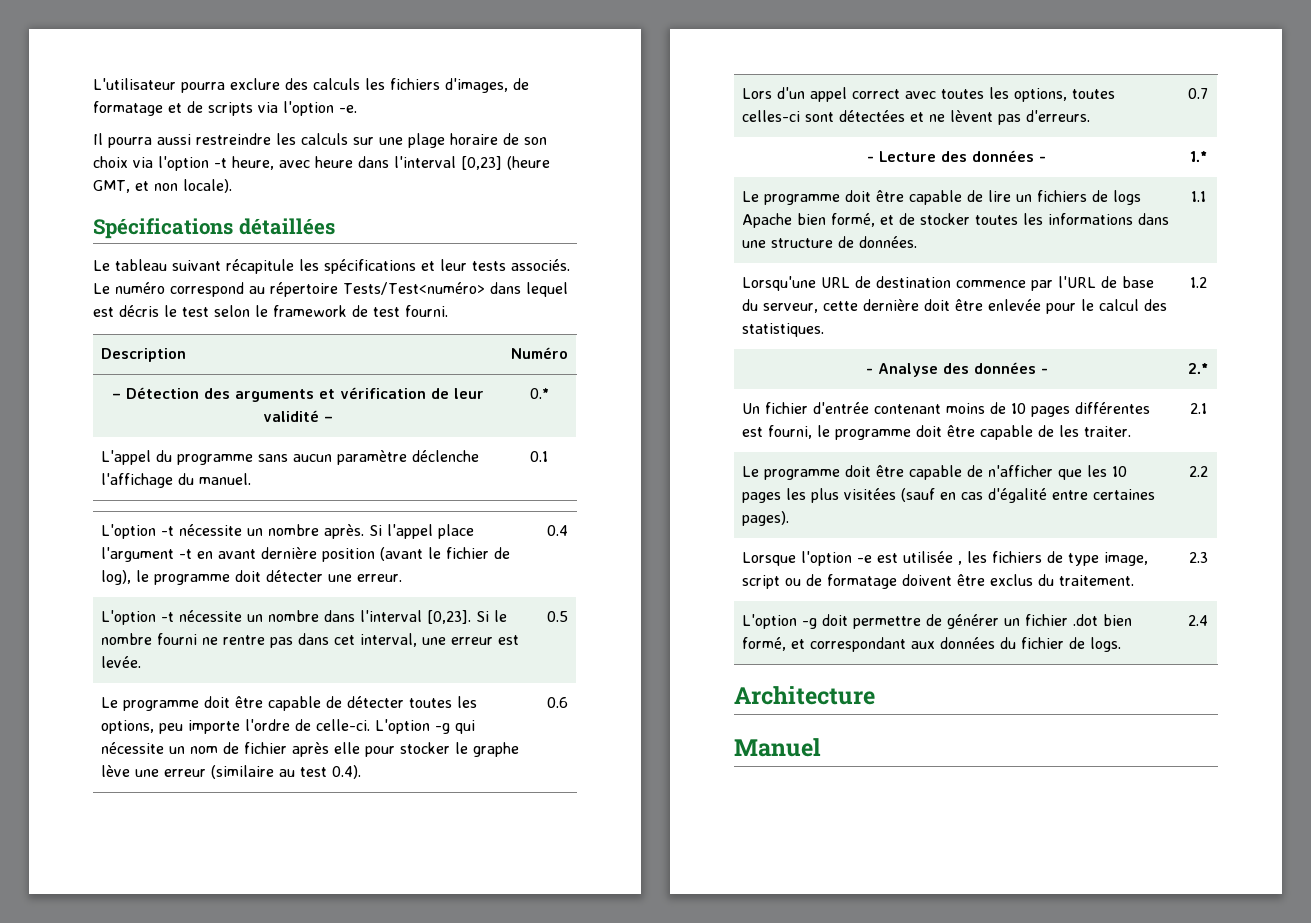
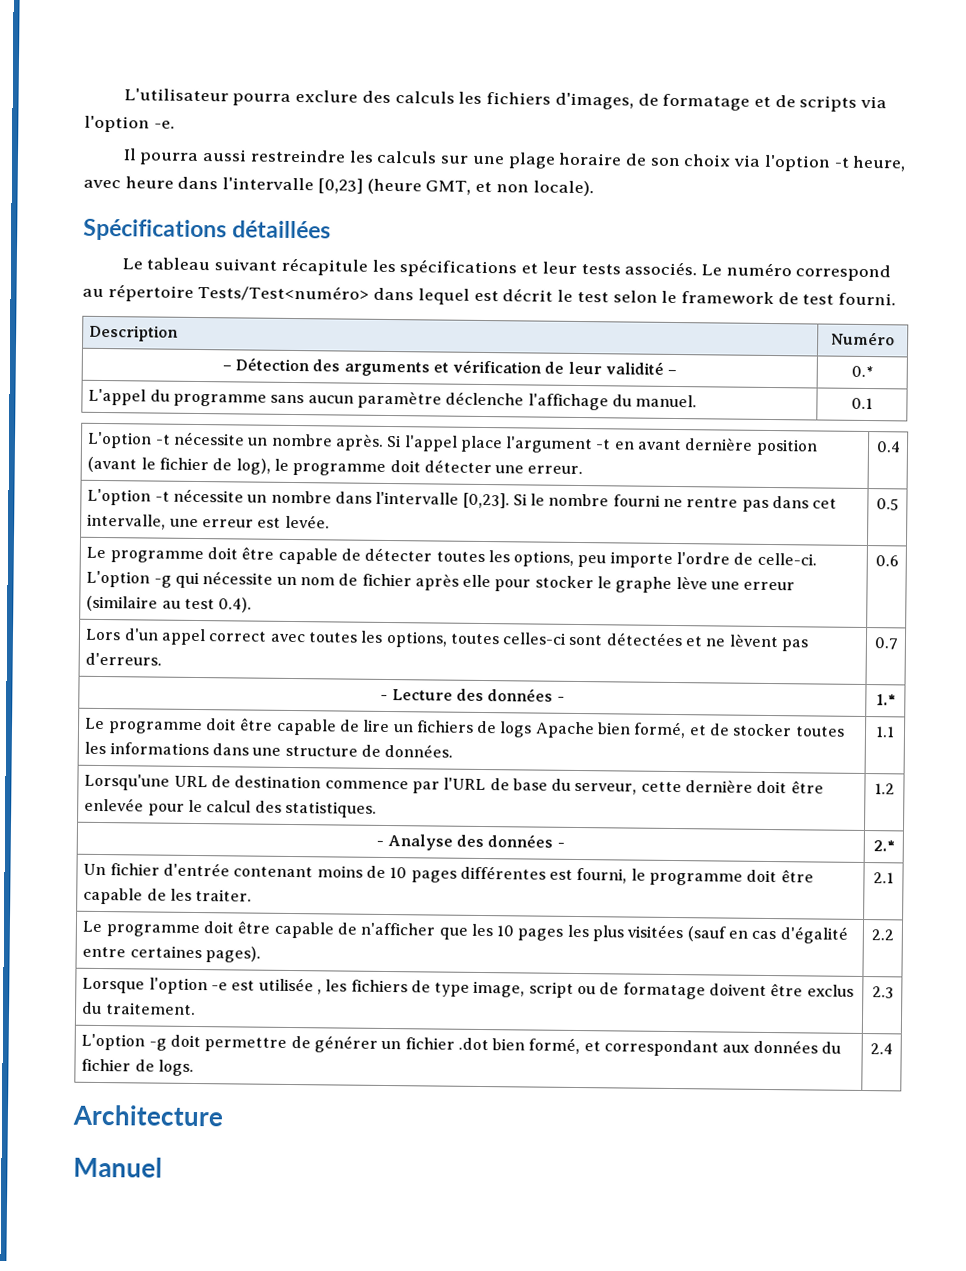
[394,156,456,168] l'interval -> [222,177,315,191] l'intervalle
[119,305,159,317] décris -> [502,288,554,302] décrit
[360,610,423,622] l'interval -> [375,491,460,505] l'intervalle
[360,633,418,647] interval, -> [87,513,167,530] intervalle,

